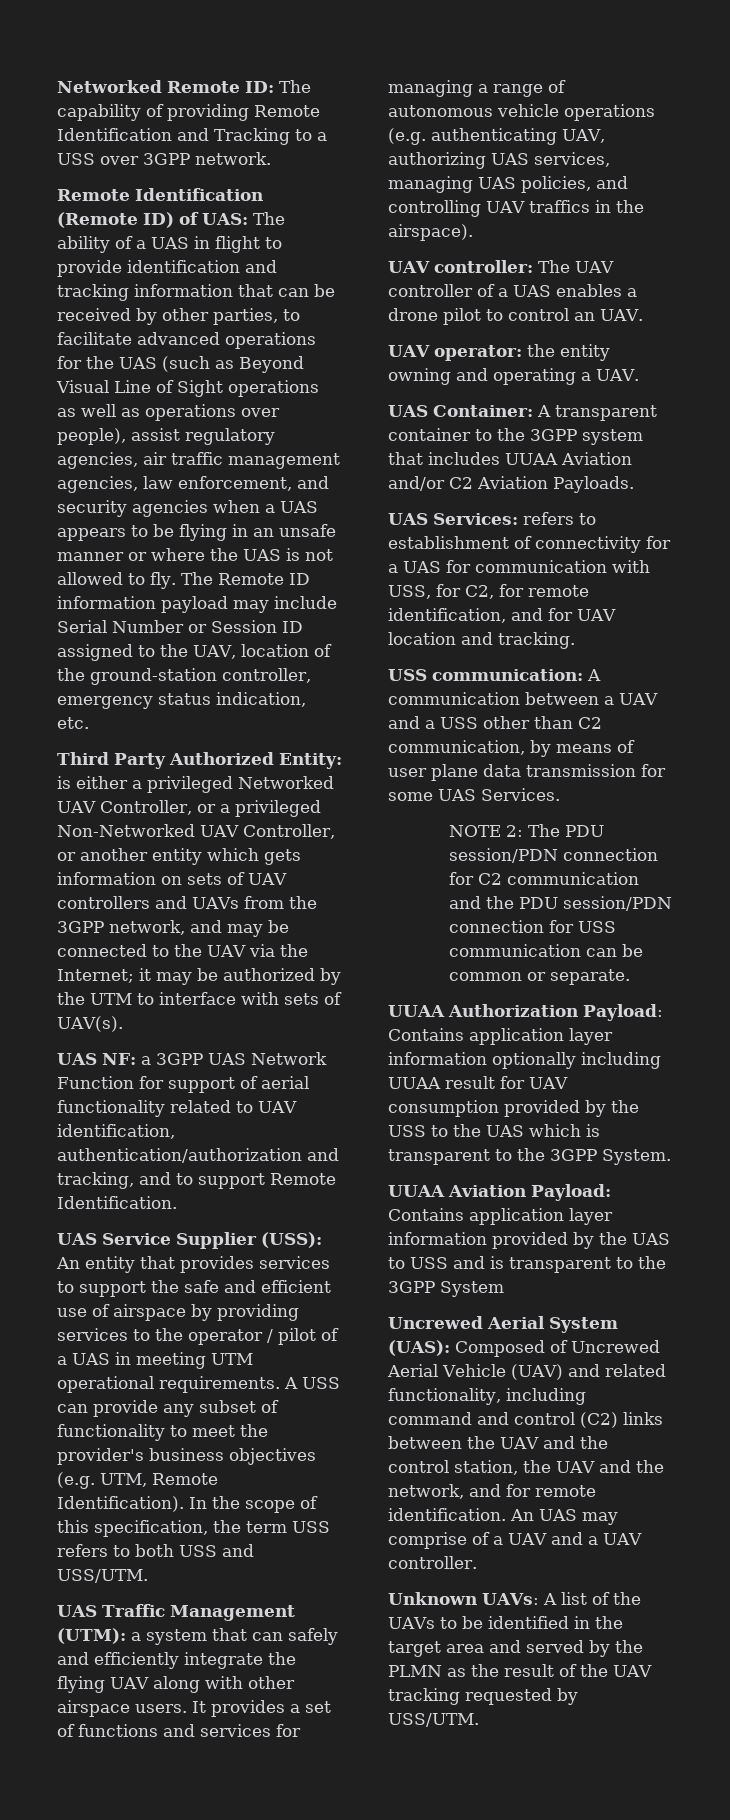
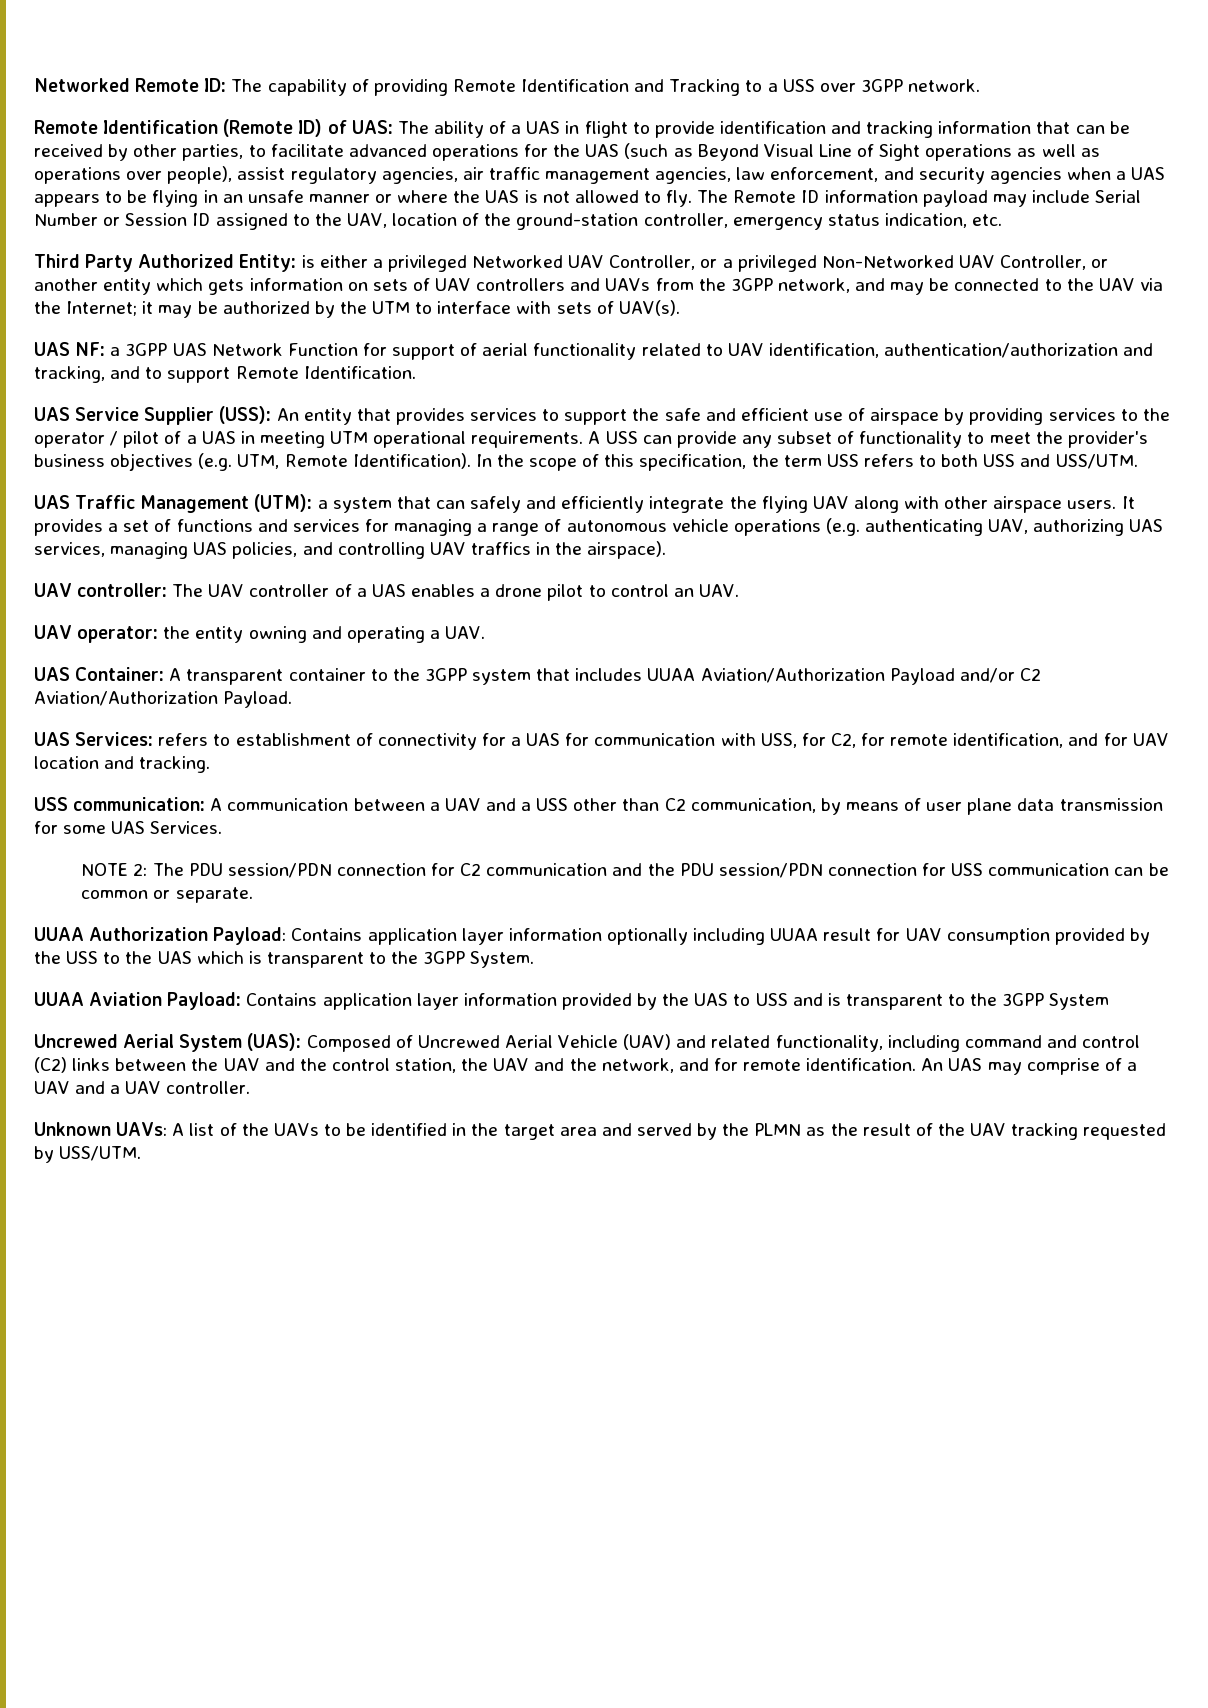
[561,452,632,465] [388,476,634,493] Aviation and/or C2 Aviation Payloads. -> [700,668,1041,685] [34,691,293,708] Aviation/Authorization Payload and/or C2 Aviation/Authorization Payload.

